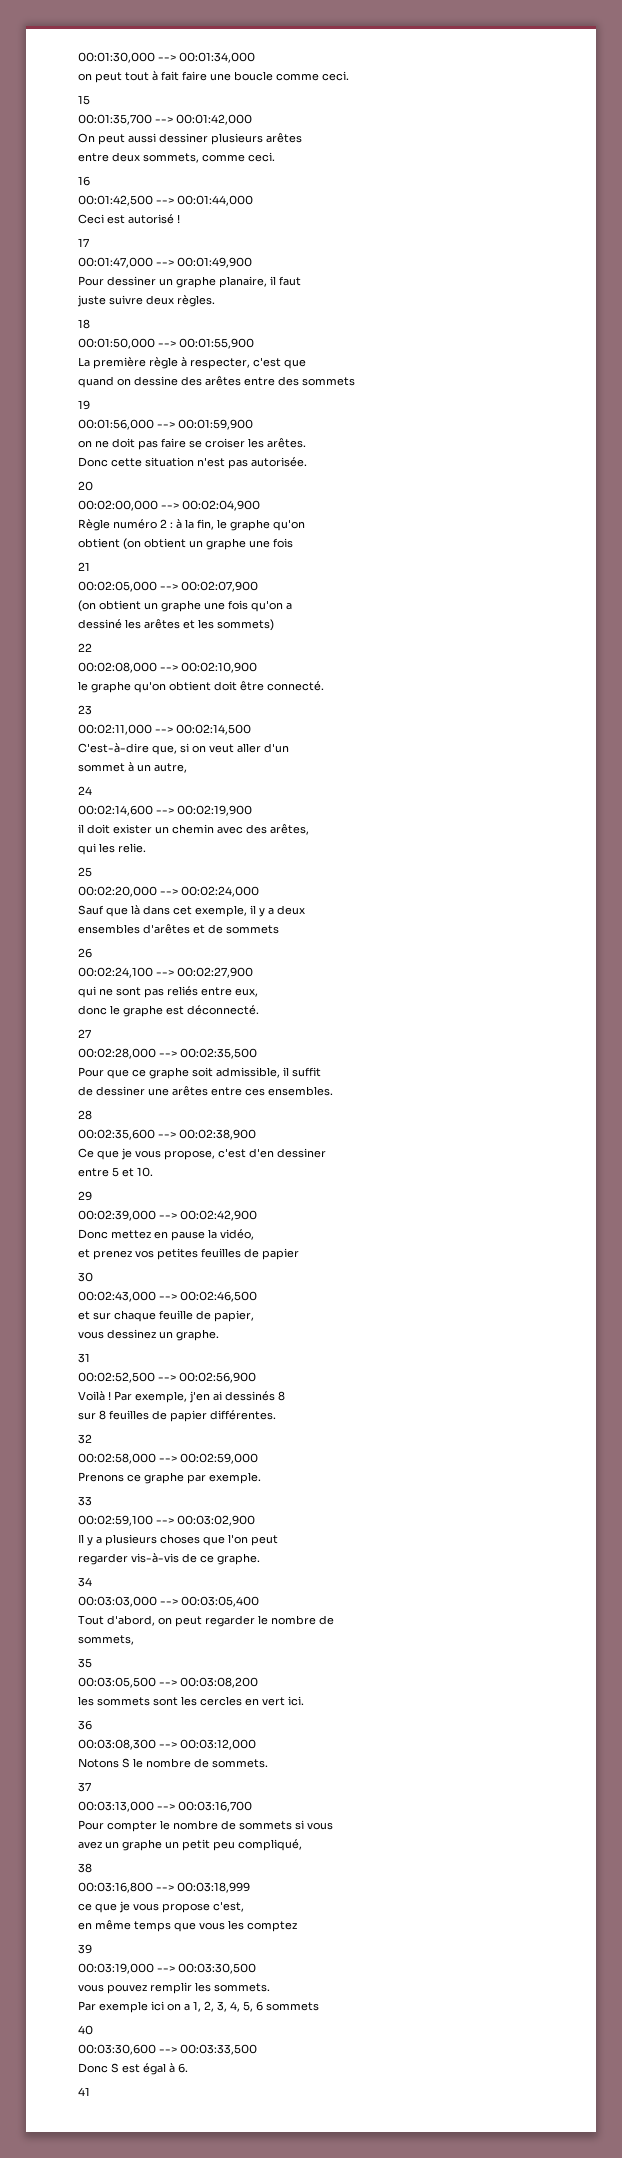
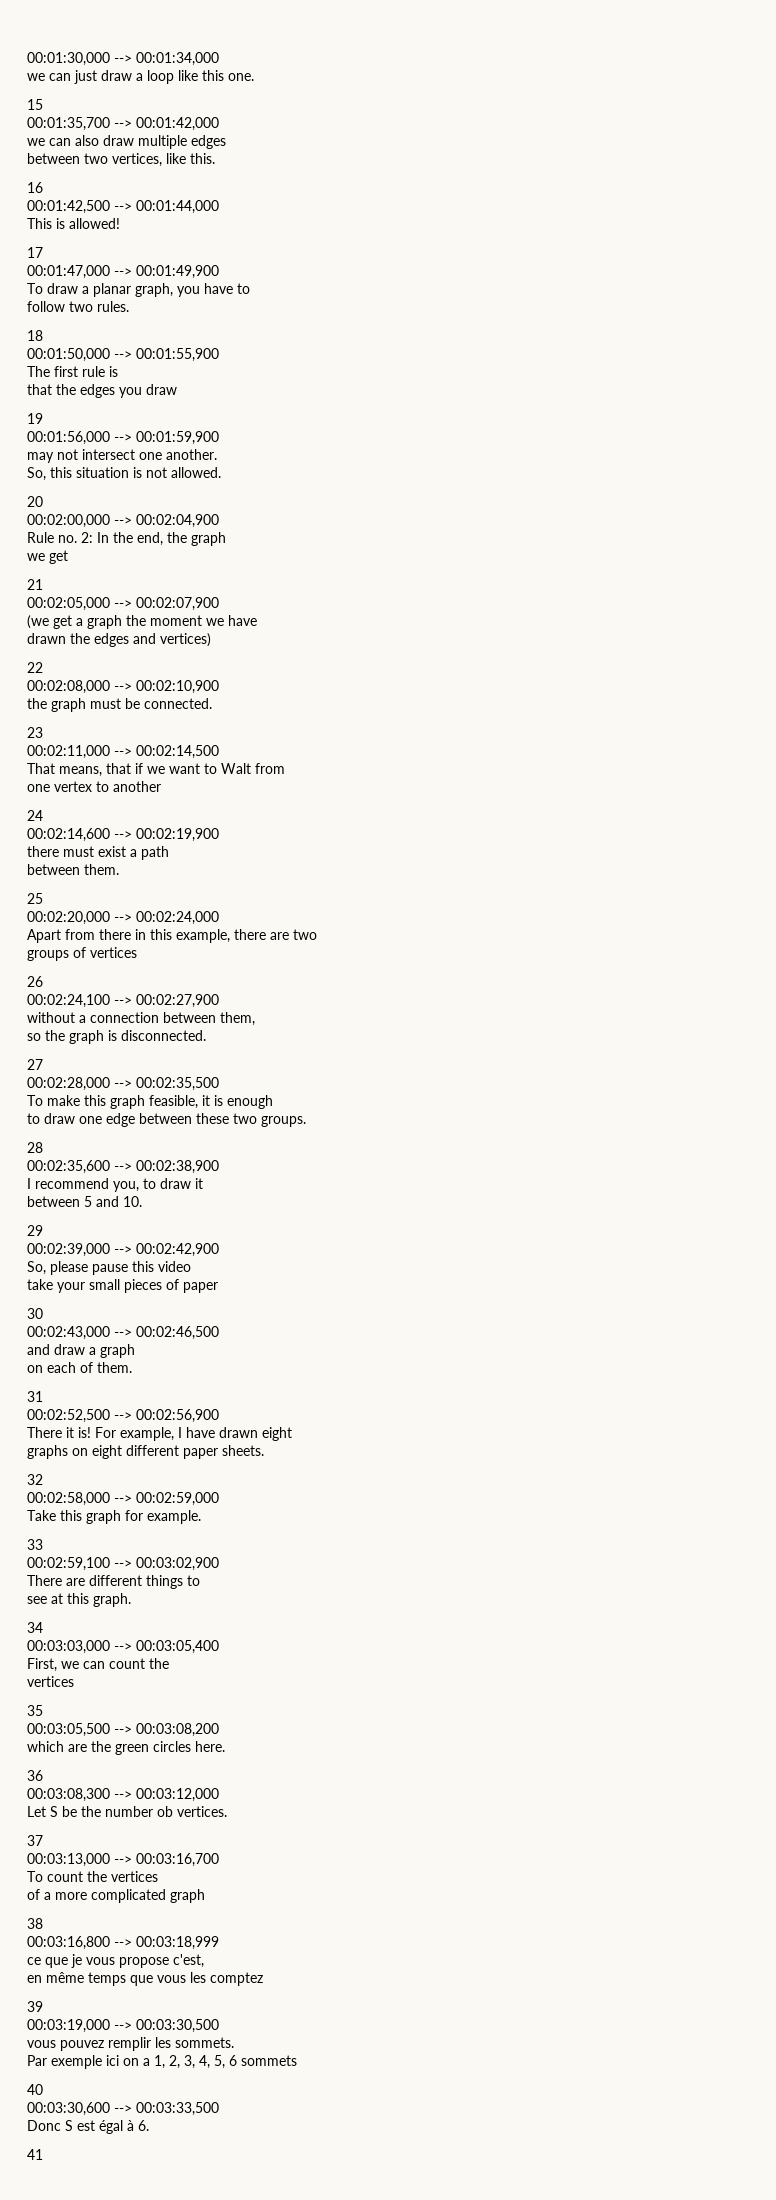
[78,71,349,83] [78,95,90,105] [78,114,252,125] [78,133,302,145] [78,152,275,163] on peut tout à fait faire une boucle comme ceci. // 15 // 00:01:35,700 --> 00:01:42,000 // On peut aussi dessiner plusieurs arêtes // entre deux sommets, comme ceci. -> [27,70,254,84] [27,99,43,110] [27,117,219,131] [27,135,226,149] [27,153,215,167] we can just draw a loop like this one. // 15 // 00:01:35,700 --> 00:01:42,000 // we can also draw multiple edges // between two vertices, like this.
[78,214,180,224] Ceci est autorisé ! -> [27,218,120,229] This is allowed!
[78,276,301,288] [77,295,215,307] [78,319,90,329] [78,338,254,349] [78,357,306,369] [78,376,355,388] [78,400,90,410] [78,419,253,430] [78,438,306,450] [78,457,307,469] [78,481,93,491] [78,500,260,511] [78,519,305,531] [78,538,293,550] [78,562,90,571] [78,581,258,592] [78,600,292,612] [78,619,274,631] [78,643,92,652] [78,662,257,673] [78,681,324,693] [78,705,92,715] [78,724,251,735] [78,743,289,755] [78,762,187,773] [78,786,92,795] [78,805,252,816] [78,824,309,835] [78,843,146,855] [78,867,92,877] [78,886,259,897] [78,905,305,917] [78,924,279,934] [78,948,92,958] [78,967,253,978] [78,986,258,998] [78,1005,259,1017] [78,1029,91,1038] [78,1048,257,1059] [78,1067,321,1079] [78,1086,333,1096] [78,1110,92,1120] [78,1129,256,1140] [78,1148,326,1160] [78,1167,134,1177] Pour dessiner un graphe planaire, il faut // juste suivre deux règles. // 18 // 00:01:50,000 --> 00:01:55,900 // La première règle à respecter, c'est que // quand on dessine des arêtes entre des sommets // 19 // 00:01:56,000 --> 00:01:59,900 // on ne doit pas faire se croiser les arêtes. // Donc cette situation n'est pas autorisée. // 20 // 00:02:00,000 --> 00:02:04,900 // Règle numéro 2 : à la fin, le graphe qu'on // obtient (on obtient un graphe une fois // 21 // 00:02:05,000 --> 00:02:07,900 // (on obtient un graphe une fois qu'on a // dessiné les arêtes et les sommets) // 22 // 00:02:08,000 --> 00:02:10,900 // le graphe qu'on obtient doit être connecté. // 23 // 00:02:11,000 --> 00:02:14,500 // C'est-à-dire que, si on veut aller d'un // sommet à un autre, // 24 // 00:02:14,600 --> 00:02:19,900 // il doit exister un chemin avec des arêtes, // qui les relie. // 25 // 00:02:20,000 --> 00:02:24,000 // Sauf que là dans cet exemple, il y a deux // ensembles d'arêtes et de sommets // 26 // 00:02:24,100 --> 00:02:27,900 // qui ne sont pas reliés entre eux, // donc le graphe est déconnecté. // 27 // 00:02:28,000 --> 00:02:35,500 // Pour que ce graphe soit admissible, il suffit // de dessiner une arêtes entre ces ensembles. // 28 // 00:02:35,600 --> 00:02:38,900 // Ce que je vous propose, c'est d'en dessiner // entre 5 et -> [27,283,250,297] [27,301,129,312] [27,330,43,341] [27,348,219,362] [27,366,118,377] [27,384,177,398] [27,413,43,424] [27,431,219,445] [27,449,217,463] [27,467,221,481] [27,496,43,507] [27,514,219,528] [27,532,226,546] [27,550,68,564] [27,579,43,590] [27,597,219,611] [27,615,257,629] [27,633,211,647] [27,662,43,673] [27,680,219,694] [27,698,212,712] [27,727,43,738] [27,745,219,759] [27,763,285,777] [27,781,161,792] [27,810,43,821] [27,828,219,842] [27,846,169,860] [27,864,119,875] [27,893,43,904] [27,911,219,925] [27,929,317,943] [27,947,137,961] [27,976,43,987] [27,994,219,1008] [27,1012,255,1026] [27,1030,206,1044] [27,1059,43,1070] [27,1077,219,1091] [27,1095,273,1109] [27,1113,306,1127] [27,1142,43,1153] [27,1160,219,1174] [27,1178,203,1192] [27,1196,119,1207] To draw a planar graph, you have to // follow two rules. // 18 // 00:01:50,000 --> 00:01:55,900 // The first rule is // that the edges you draw // 19 // 00:01:56,000 --> 00:01:59,900 // may not intersect one another. // So, this situation is not allowed. // 20 // 00:02:00,000 --> 00:02:04,900 // Rule no. 2: In the end, the graph // we get // 21 // 00:02:05,000 --> 00:02:07,900 // (we get a graph the moment we have // drawn the edges and vertices) // 22 // 00:02:08,000 --> 00:02:10,900 // the graph must be connected. // 23 // 00:02:11,000 --> 00:02:14,500 // That means, that if we want to Walt from // one vertex to another // 24 // 00:02:14,600 --> 00:02:19,900 // there must exist a path // between them. // 25 // 00:02:20,000 --> 00:02:24,000 // Apart from there in this example, there are two // groups of vertices // 26 // 00:02:24,100 --> 00:02:27,900 // without a connection between them, // so the graph is disconnected. // 27 // 00:02:28,000 --> 00:02:35,500 // To make this graph feasible, it is enough // to draw one edge between these two groups. // 28 // 00:02:35,600 --> 00:02:38,900 // I recommend you, to draw it // between 5 and
[78,1229,254,1241] [78,1248,299,1260] [78,1272,93,1282] [78,1291,257,1302] [78,1310,254,1322] [78,1329,219,1341] [78,1353,90,1363] [78,1372,256,1383] [78,1391,285,1403] [78,1410,276,1422] Donc mettez en pause la vidéo, // et prenez vos petites feuilles de papier // 30 // 00:02:43,000 --> 00:02:46,500 // et sur chaque feuille de papier, // vous dessinez un graphe. // 31 // 00:02:52,500 --> 00:02:56,900 // Voilà ! Par exemple, j'en ai dessinés 8 // sur 8 feuilles de papier différentes. -> [27,1261,191,1275] [27,1279,218,1293] [27,1308,43,1319] [27,1326,219,1340] [27,1344,135,1358] [27,1362,132,1373] [27,1391,43,1402] [27,1409,219,1423] [27,1427,292,1441] [27,1445,264,1459] So, please pause this video // take your small pieces of paper // 30 // 00:02:43,000 --> 00:02:46,500 // and draw a graph // on each of them. // 31 // 00:02:52,500 --> 00:02:56,900 // There it is! For example, I have drawn eight // graphs on eight different paper sheets.
[78,1472,261,1484] Prenons ce graphe par exemple. -> [27,1510,201,1524] Take this graph for example.
[78,1534,278,1546] [78,1553,260,1565] [78,1577,92,1587] [78,1596,259,1607] [78,1615,334,1627] [78,1635,134,1645] [78,1658,92,1668] [78,1677,258,1688] [78,1696,304,1706] [78,1720,92,1730] [78,1739,256,1750] [78,1758,268,1768] [78,1782,91,1792] [78,1801,252,1812] [78,1820,333,1832] [78,1839,302,1851] Il y a plusieurs choses que l'on peut // regarder vis-à-vis de ce graphe. // 34 // 00:03:03,000 --> 00:03:05,400 // Tout d'abord, on peut regarder le nombre de // sommets, // 35 // 00:03:05,500 --> 00:03:08,200 // les sommets sont les cercles en vert ici. // 36 // 00:03:08,300 --> 00:03:12,000 // Notons S le nombre de sommets. // 37 // 00:03:13,000 --> 00:03:16,700 // Pour compter le nombre de sommets si vous // avez un graphe un petit peu compliqué, -> [27,1575,200,1589] [27,1593,131,1607] [27,1622,43,1633] [27,1640,219,1654] [27,1658,169,1672] [27,1676,74,1687] [27,1705,43,1716] [27,1723,219,1737] [27,1741,225,1755] [27,1770,43,1781] [27,1788,219,1802] [27,1806,227,1817] [27,1835,43,1846] [27,1853,219,1867] [27,1871,158,1882] [27,1889,205,1903] There are different things to // see at this graph. // 34 // 00:03:03,000 --> 00:03:05,400 // First, we can count the // vertices // 35 // 00:03:05,500 --> 00:03:08,200 // which are the green circles here. // 36 // 00:03:08,300 --> 00:03:12,000 // Let S be the number ob vertices. // 37 // 00:03:13,000 --> 00:03:16,700 // To count the vertices // of a more complicated graph

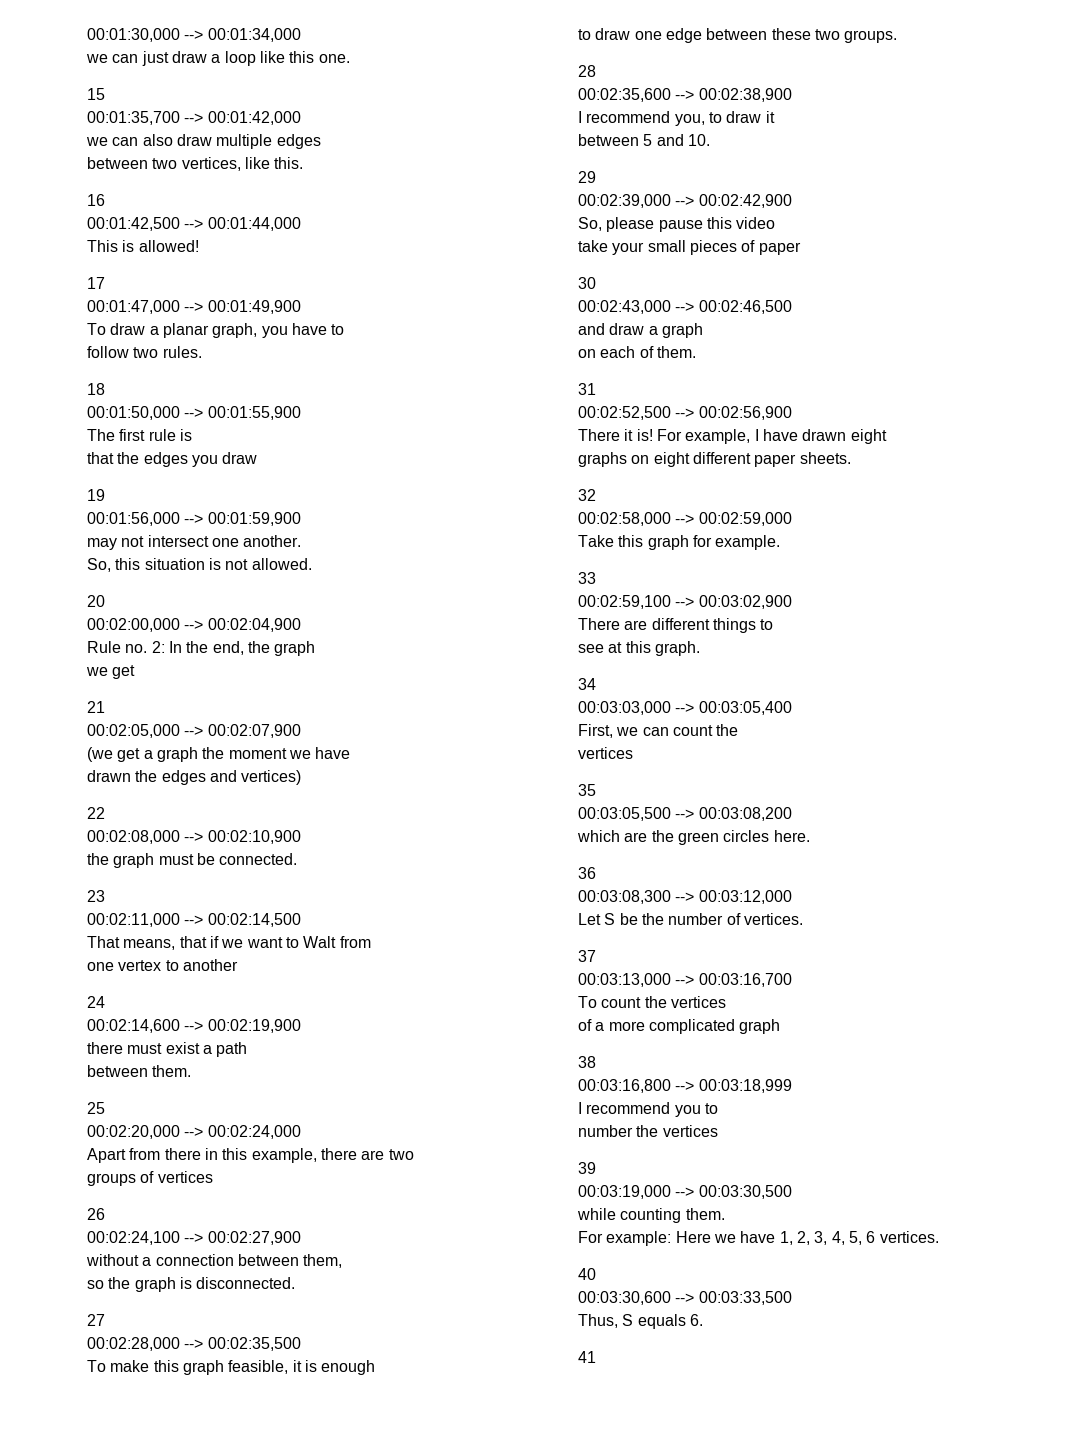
[157,1806,173,1817] ob -> [726,913,741,925] of
[27,1954,204,1968] [27,1972,263,1986] [27,2001,43,2012] [27,2019,219,2033] [27,2037,234,2051] [27,2055,150,2069] ce que je vous propose c'est, // en même temps que vous les comptez // 39 // 00:03:19,000 --> 00:03:30,500 // vous pouvez remplir les sommets. // Par exemple ici on a -> [578,1102,718,1117] [578,1125,718,1137] [578,1162,596,1174] [578,1185,792,1199] [577,1208,725,1223] [578,1231,776,1246] I recommend you to // number the vertices // 39 // 00:03:19,000 --> 00:03:30,500 // while counting them. // For example: Here we have
[241,2055,297,2066] sommets -> [879,1231,939,1243] vertices.
[27,2120,134,2134] Donc S est égal à -> [578,1314,686,1329] Thus, S equals

